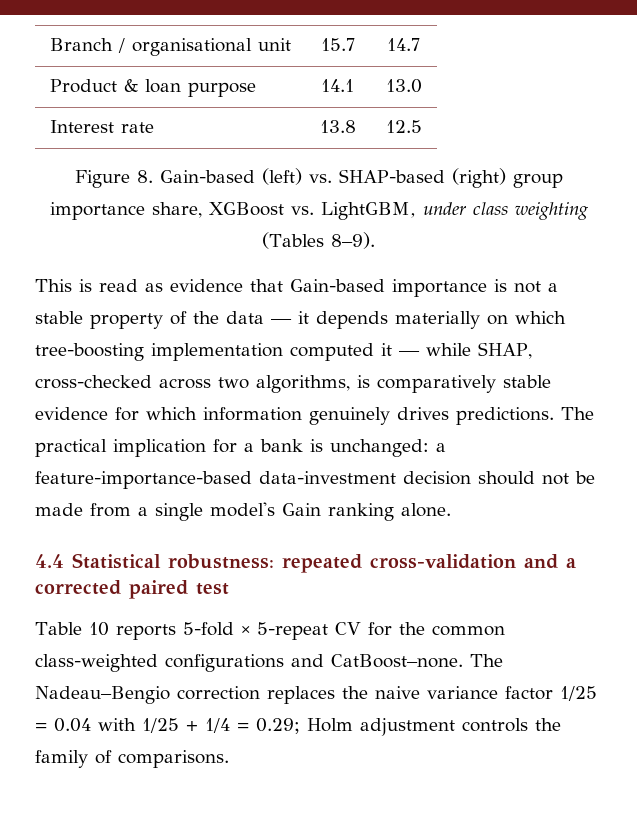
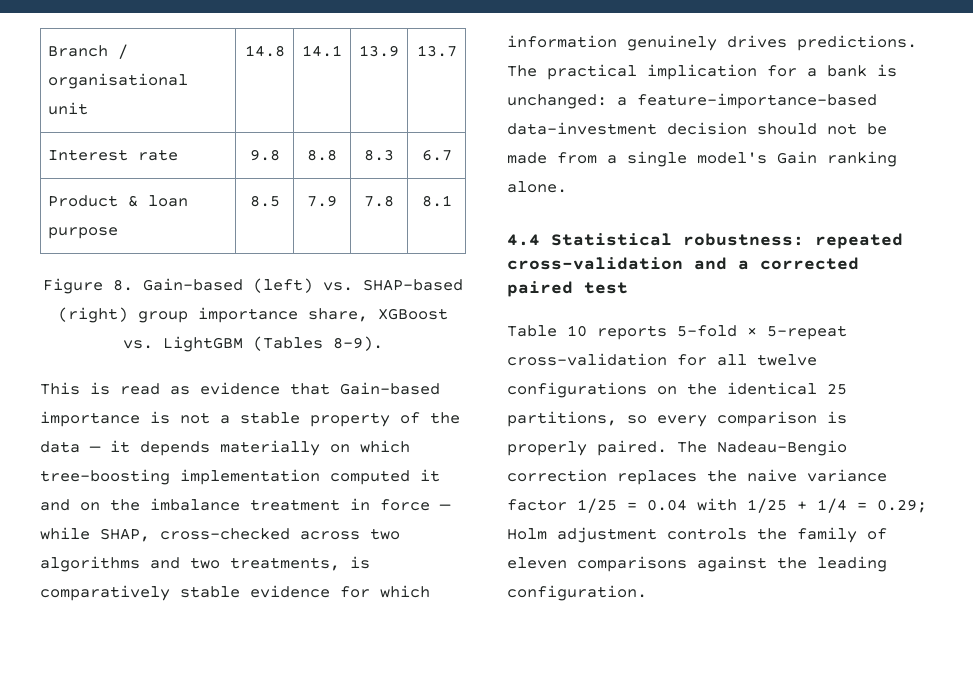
[320,38,355,51] [387,38,420,51] [49,79,256,97] [321,79,354,92] [385,79,422,93] [49,120,154,133] [319,120,356,133] [385,120,422,133] 15.7 | 14.7 // Product & loan purpose | 14.1 | 13.0 // Interest rate | 13.8 | 12.5 -> [244,45,285,57] [302,45,342,57] [359,45,399,57] [416,45,457,57] [48,149,179,161] [249,149,280,161] [307,149,337,161] [364,149,394,161] [421,149,452,161] [48,195,189,207] [48,227,119,239] [249,195,280,207] [307,195,337,207] [364,195,394,207] [421,195,452,207] 14.8 | 14.1 | 13.9 | 13.7 // Interest rate | 9.8 | 8.8 | 8.3 | 6.7 // Product & loan purpose | 8.5 | 7.9 | 7.8 | 8.1
[320,202,589,220] LightGBM, under class weighting -> [163,336,243,352] LightGBM
(392, 349) none -> [40,498,430,511] and on the imbalance treatment in force
[256,375,350,393] algorithms, -> [40,556,340,572] algorithms and two treatments,
[334,622,505,636] [35,654,463,672] CV for the common class-weighted configurations and CatBoost–none. -> [507,353,817,366] [507,382,847,398] [507,411,847,427] [507,440,667,456] cross-validation for all twelve configurations on the identical 25 partitions, so every comparison is properly paired.
[118,750,229,768] comparisons. -> [507,556,887,572] [507,585,647,601] eleven comparisons against the leading configuration.

